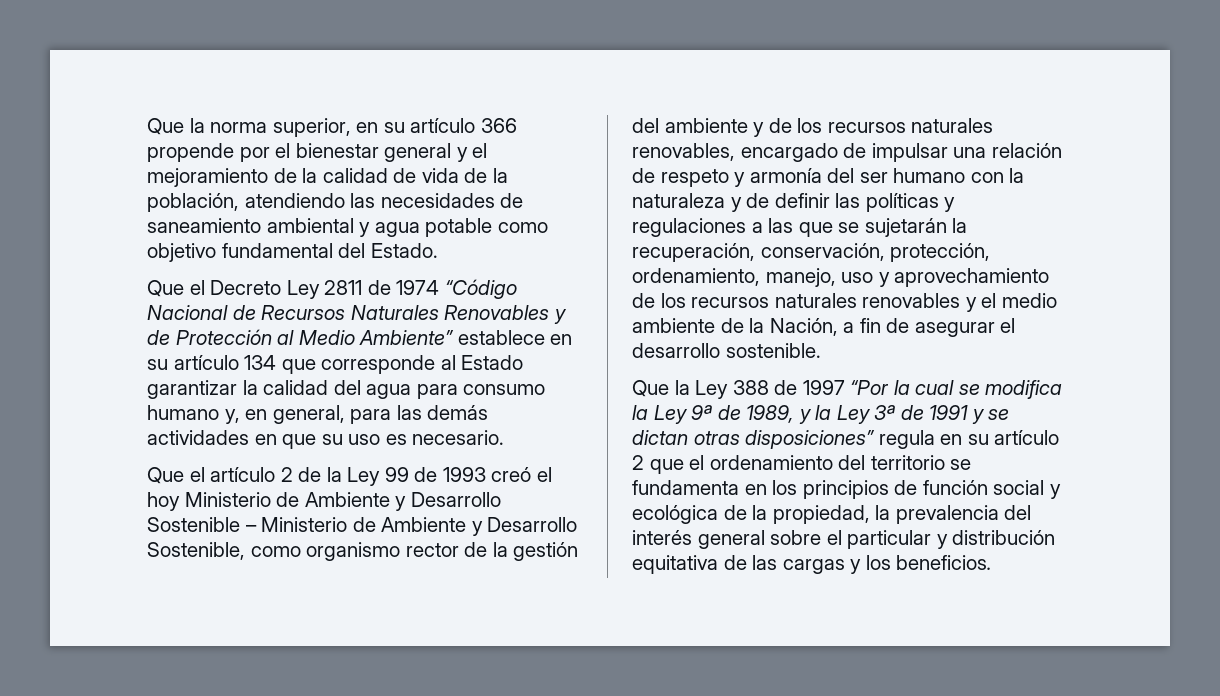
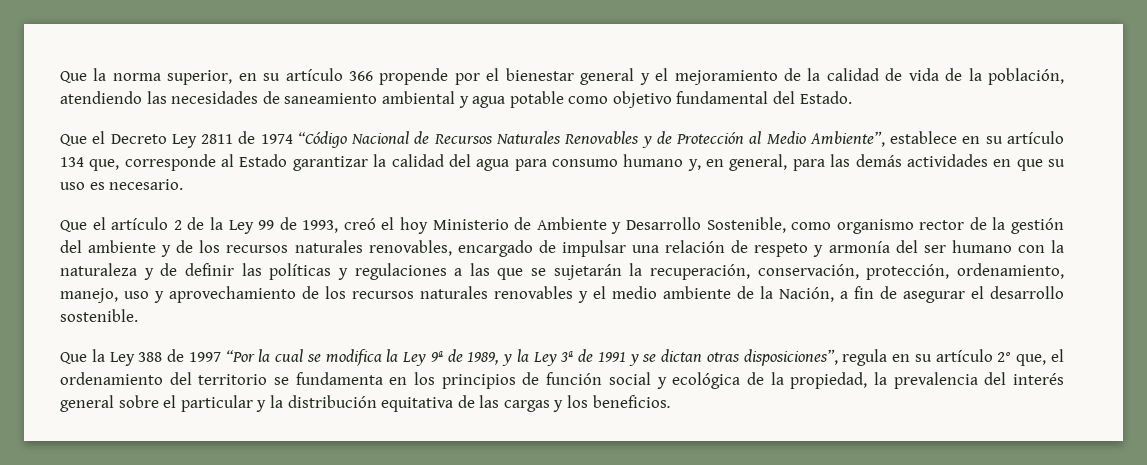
[359,330,455,345] Ambiente” -> [809,131,885,147] Ambiente”,
[281,359,316,374] que -> [89,159,120,171] que,
[442,467,486,482] 1993 -> [302,220,339,233] 1993,
[147,517,578,536] Sostenible – Ministerio de Ambiente y Desarrollo -> (701, 223) none
[745,430,876,449] disposiciones” -> [743,349,838,366] disposiciones”,
[632,455,684,474] 2 que -> [997,352,1047,366] 2° que,
(948, 541) none -> [269,395,283,408] la

